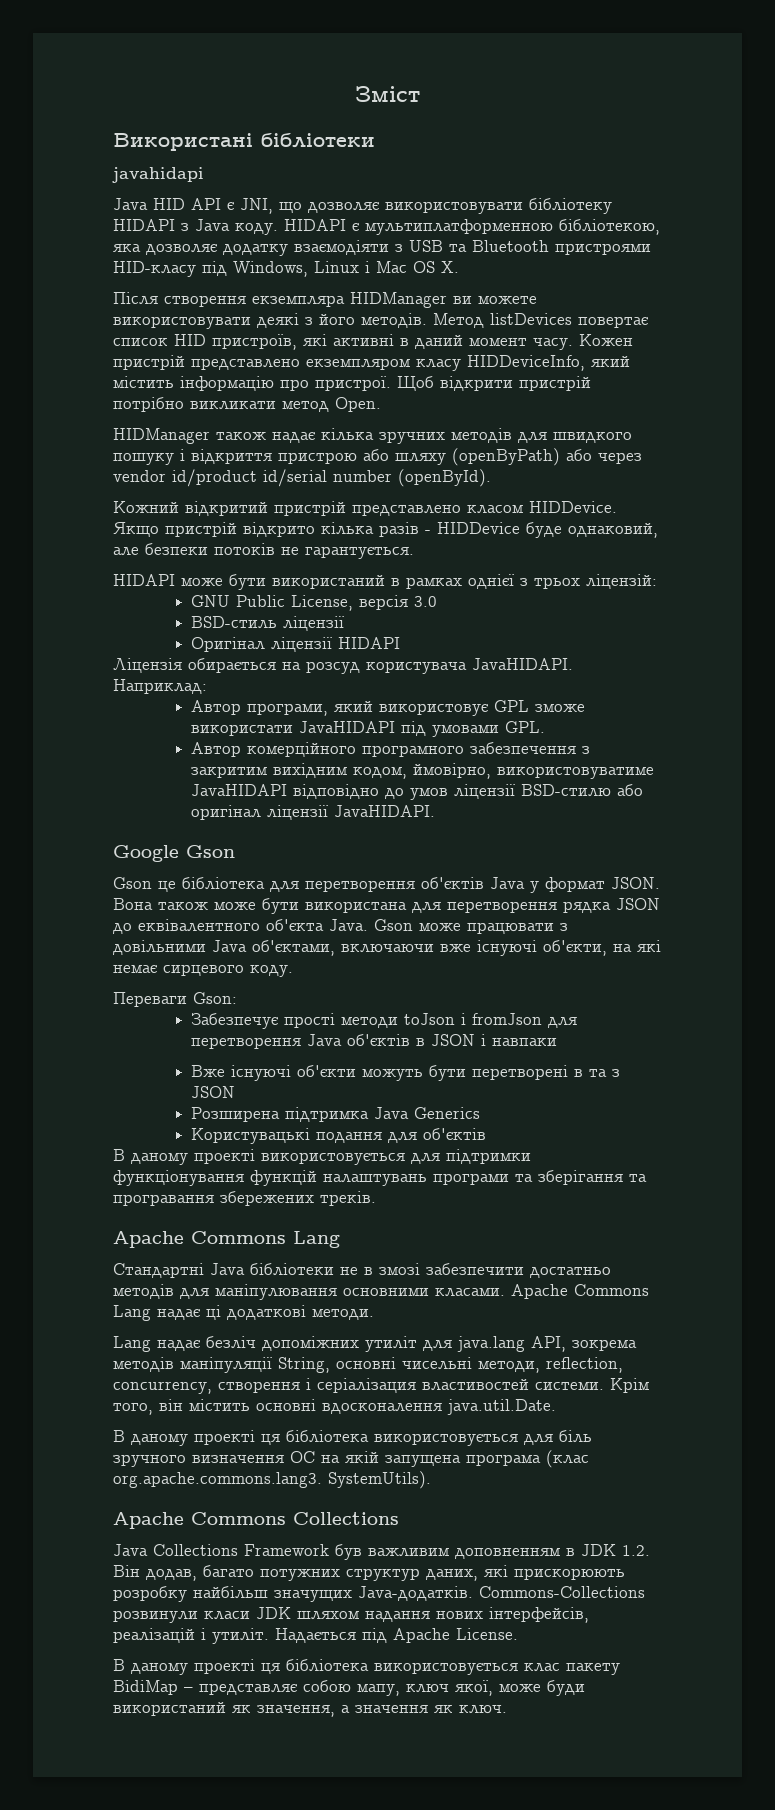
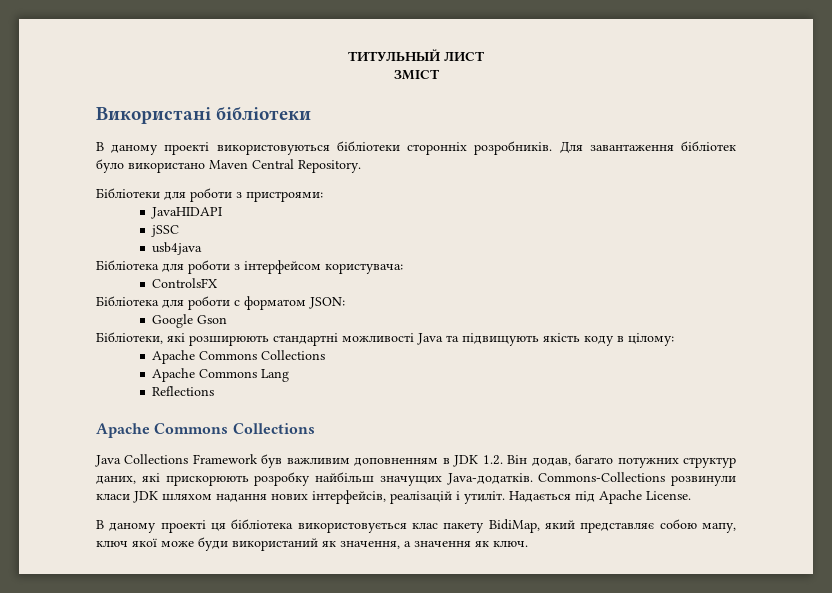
[355,86,420,102] Зміст -> [348,49,485,62] [393,69,440,80] ТИТУЛЬНЫЙ ЛИСТ // ЗМІСТ
[112,167,204,183] [113,198,612,214] [113,219,660,235] [113,240,651,256] [113,261,459,277] [113,292,537,308] [113,313,648,329] [113,334,633,350] [113,355,630,371] [113,376,591,391] [113,397,381,412] [113,428,632,444] [113,448,642,466] [113,469,491,487] [113,501,617,516] [113,522,658,538] [113,543,414,559] [113,574,657,590] [190,595,437,611] [190,616,345,631] [190,637,400,652] [113,658,573,674] [113,679,207,694] [190,700,585,716] [190,721,545,737] [190,742,590,757] [190,763,654,779] [190,784,643,800] [190,805,435,820] [113,845,235,862] [113,877,660,893] [113,898,660,914] [113,919,568,934] [113,940,661,956] [113,964,293,977] [113,992,237,1007] [190,1013,577,1029] [190,1034,557,1049] [190,1065,620,1081] [190,1086,235,1098] [190,1107,480,1122] [190,1128,486,1144] [113,1149,531,1165] [113,1170,647,1186] [113,1191,376,1206] [113,1231,340,1248] [113,1263,611,1278] [113,1284,649,1300] [113,1305,374,1321] [113,1336,637,1352] [113,1357,623,1373] [113,1378,649,1394] [113,1399,556,1415] [113,1430,592,1446] [113,1450,589,1468] [113,1471,431,1489] javahidapi // Java HID API є JNI, що дозволяє використовувати бібліотеку HIDAPI з Java коду. HIDAPI є мультиплатформенною бібліотекою, яка дозволяє додатку взаємодіяти з USB та Bluetooth пристроями HID-класу під Windows, Linux і Mac OS X. // Після створення екземпляра HIDManager ви можете використовувати деякі з його методів. Метод listDevices повертає список HID пристроїв, які активні в даний момент часу. Кожен пристрій представлено екземпляром класу HIDDeviceInfo, який містить інформацію про пристрої. Щоб відкрити пристрій потрібно викликати метод Open. // HIDManager також надає кілька зручних методів для швидкого пошуку і відкриття пристрою або шляху (openByPath) або через vendor id/product id/serial number (openById). // Кожний відкритий пристрій представлено класом HIDDevice. Якщо пристрій відкрито кілька разів - HIDDevice буде однаковий, але безпеки потоків не гарантується. // HIDAPI може бути використаний в рамках однієї з трьох ліцензій: // GNU Public License, версія 3.0 // BSD-стиль ліцензії // Оригінал ліцензії HIDAPI // Ліцензія обирається на розсуд користувача JavaHIDAPI. Наприклад: // Автор програми, який використовує GPL зможе використати JavaHIDAPI під умовами GPL. // Автор комерційного програмного забезпечення з закритим вихідним кодом, ймовірно, використовуватиме JavaHIDAPI відповідно до умов ліцензії BSD-стилю або оригінал ліцензії JavaHIDAPI. // Google Gson // Gson це бібліотека для перетворення об'єктів Java у формат JSON. Вона також може бути використана для перетворення рядка JSON до еквівалентного об'єкта Java. Gson може працювати з довільними Java об'єктами, включаючи вже існуючі об'єкти, на які немає сирцевого коду. // Переваги Gson: // Забезпечує прості методи toJson і fromJson для перетворення Java об'єктів в JSON і навпаки // Вже існуючі об'єкти можуть бути перетворені в та з JSON // Розширена підтримка Java Generics // Користувацькі подання для об'єктів // В даному проекті використовується для підтримки функціонування функцій налаштувань програми та зберігання та програвання збережених треків. // Apache Commons Lang // Стандартні Java бібліотеки не в змозі забезпечити достатньо методів для маніпулювання основними класами. Apache Commons Lang надає ці додаткові методи. // Lang надає безліч допоміжних утиліт для java.lang API, зокрема методів маніпуляції String, основні чисельні методи, reflection, concurrency, створення і серіалізация властивостей системи. Крім того, він містить основні вдосконалення java.util.Date. // В даному проекті ця бібліотека використовується для біль зручного визначення ОС на якій запущена програма (клас org.apache.commons.lang3. SystemUtils). -> [96,141,736,155] [96,159,361,173] [96,188,323,202] [151,207,223,219] [151,225,180,237] [152,242,203,255] [96,260,403,274] [152,278,219,288] [96,296,345,310] [152,314,228,328] [96,332,674,346] [152,350,326,364] [152,368,290,382] [152,386,215,396] В даному проекті використовуються бібліотеки сторонніх розробників. Для завантаження бібліотек було використано Maven Central Repository. // Бібліотеки для роботи з пристроями: // JavaHIDAPI // jSSC // usb4java // Бібліотека для роботи з інтерфейсом користувача: // ControlsFX // Бібліотека для роботи с форматом JSON: // Google Gson // Бібліотеки, які розширюють стандартні можливості Java та підвищують якість коду в цілому: // Apache Commons Collections // Apache Commons Lang // Reflections
[113,1680,193,1695] BidiMap – -> [488,519,575,533] BidiMap, який
[455,1680,493,1696] якої, -> [132,538,157,547] якої

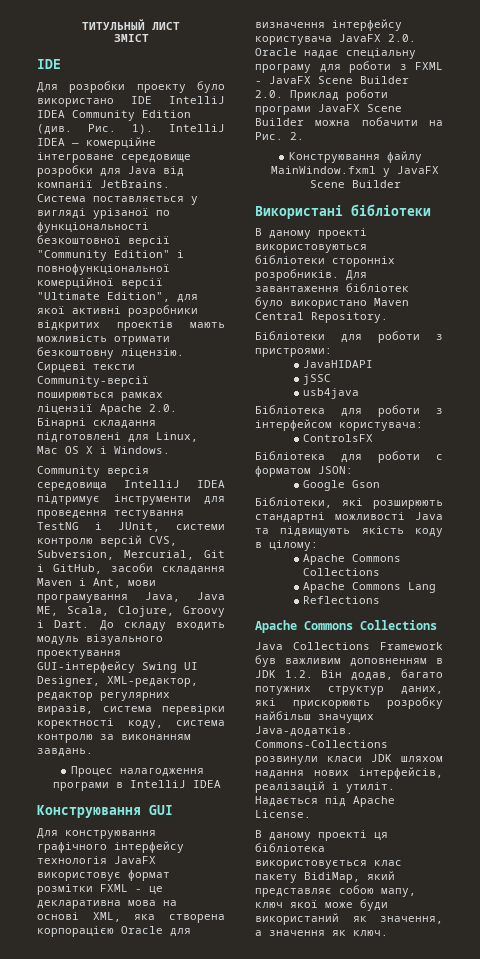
(440, 74) none -> [37,59,61,69] [37,81,225,93] [37,96,225,107] [37,110,191,121] [37,124,225,135] [37,137,156,149] [37,152,191,163] [37,165,184,177] [37,180,170,188] [37,194,198,205] [37,208,170,219] [37,222,149,233] [37,235,170,247] [37,250,184,261] [37,264,170,275] [37,277,163,289] [37,292,198,303] [37,305,198,317] [37,320,225,331] [37,334,170,345] [37,347,184,359] [37,362,135,373] [37,376,149,387] [37,392,163,401] [37,404,177,415] [37,418,156,429] [37,432,198,443] [37,446,170,454] [37,466,149,477] [37,480,225,491] [37,494,225,505] [37,510,184,519] [37,522,225,532] [37,535,177,547] [37,550,225,560] [37,563,225,575] [37,578,156,588] [37,592,225,603] [37,606,225,617] [37,620,225,631] [37,634,163,645] [37,650,121,659] [37,661,198,673] [37,676,198,687] [37,692,170,701] [37,704,225,715] [37,718,225,729] [37,734,191,743] [37,748,93,757] [70,766,204,777] [53,780,222,791] [37,805,173,818] [37,828,156,839] [37,841,184,853] [37,856,156,864] [37,870,170,881] [37,884,163,895] [37,900,177,909] [37,912,225,923] [37,926,191,937] [255,19,402,31] [255,34,416,45] [255,48,416,59] [255,61,443,73] [255,76,409,84] [255,89,388,101] [255,104,402,115] [255,117,443,126] [255,132,304,140] [288,151,422,163] [271,166,440,177] [309,180,401,188] // IDE // Для розробки проекту було використано IDE IntelliJ IDEA Community Edition (див. Рис. 1). IntelliJ IDEA — комерційне інтегроване середовище розробки для Java від компанії JetBrains. Система поставляється у вигляді урізаної по функціональності безкоштовної версії "Community Edition" і повнофункціональної комерційної версії "Ultimate Edition", для якої активні розробники відкритих проектів мають можливість отримати безкоштовну ліцензію. Сирцеві тексти Community-версії поширюються рамках ліцензії Apache 2.0. Бінарні складання підготовлені для Linux, Mac OS X і Windows. // Community версія середовища IntelliJ IDEA підтримує інструменти для проведення тестування TestNG і JUnit, системи контролю версій CVS, Subversion, Mercurial, Git і GitHub, засоби складання Maven і Ant, мови програмування Java, Java ME, Scala, Clojure, Groovy і Dart. До складу входить модуль візуального проектування GUI-інтерфейсу Swing UI Designer, XML-редактор, редактор регулярних виразів, система перевірки коректності коду, система контролю за виконанням завдань. // Процес налагодження програми в IntelliJ IDEA // Конструювання GUI // Для конструювання графічного інтерфейсу технологія JavaFX використовує формат розмітки FXML - це декларативна мова на основі XML, яка створена корпорацією Oracle для визначення інтерфейсу користувача JavaFX 2.0. Oracle надає спеціальну програму для роботи з FXML - JavaFX Scene Builder 2.0. Приклад роботи програми JavaFX Scene Builder можна побачити на Рис. 2. // Конструювання файлу MainWindow.fxml у JavaFX Scene Builder

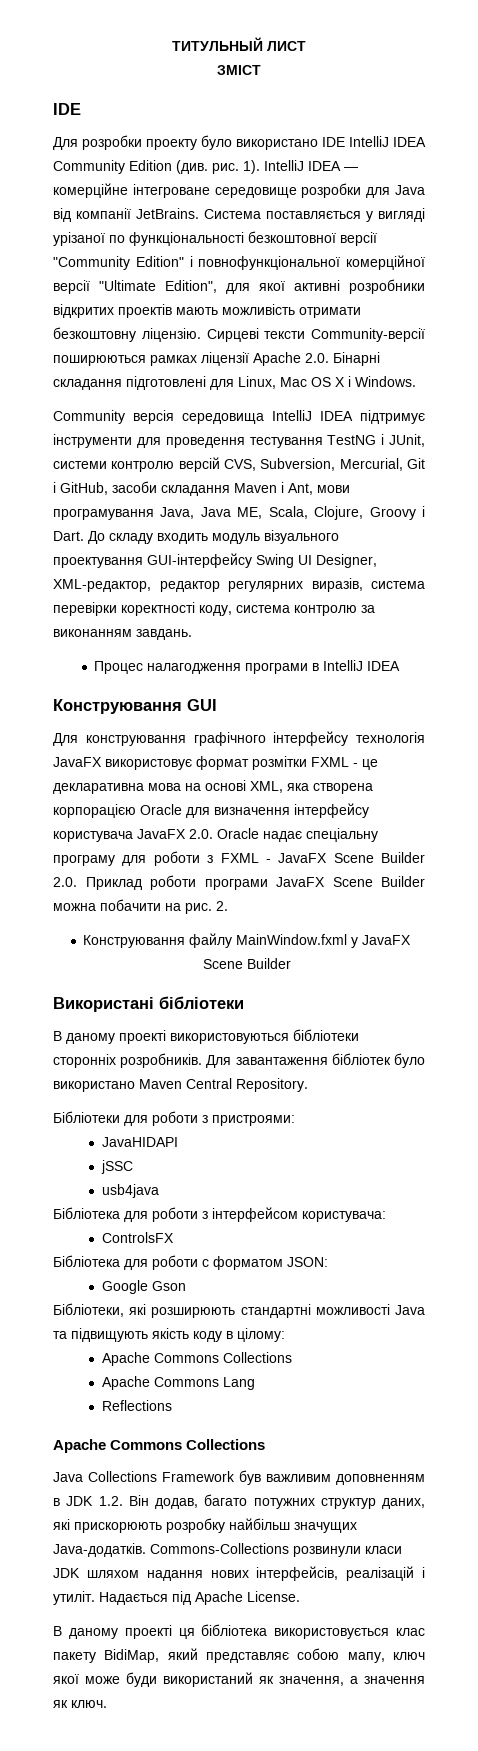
[88,124,116,132] Рис. -> [212,163,239,174] рис.
[255,132,283,140] Рис. -> [185,903,212,914] рис.

